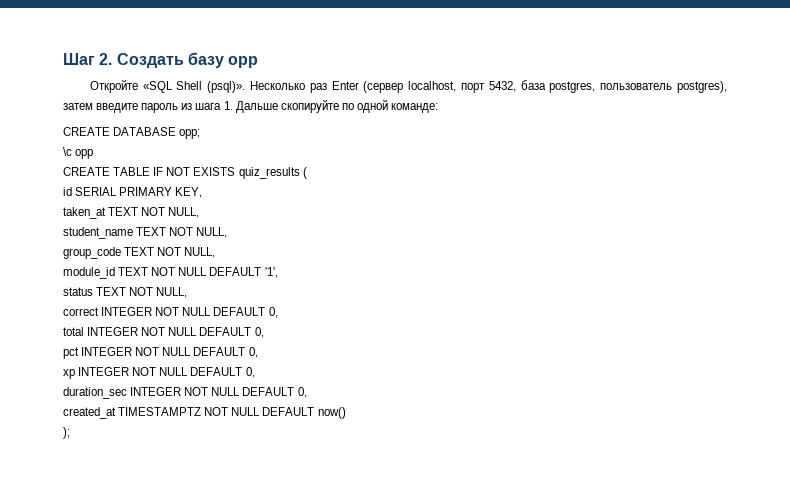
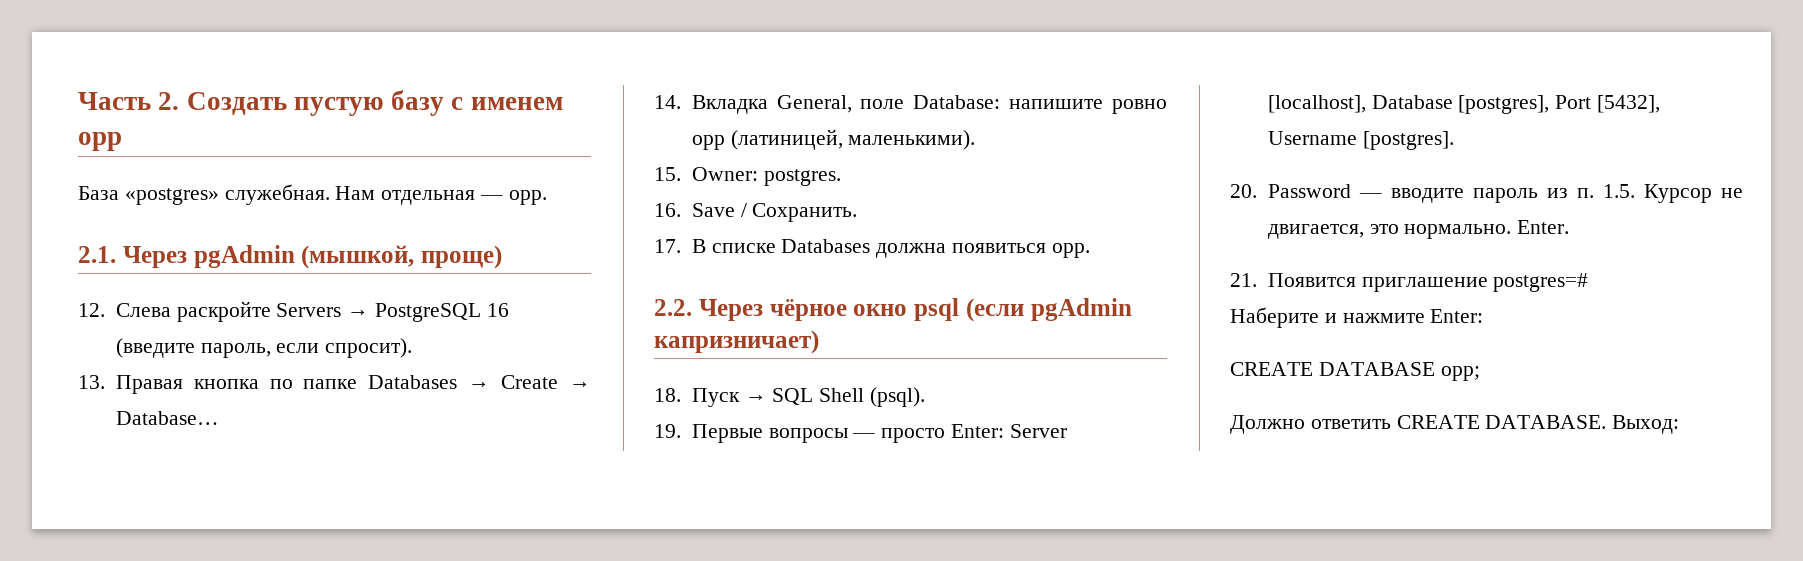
[63,53,95,65] Шаг -> [78,92,151,110] Часть
[187,52,259,68] [89,79,727,93] [63,99,439,113] [63,127,201,139] [63,147,94,159] [63,167,307,179] [63,187,203,198] [63,207,200,219] [63,227,228,239] [63,247,216,259] [63,267,278,279] [63,287,188,298] [63,307,278,318] [63,327,264,338] [63,347,258,359] [63,367,255,379] [63,387,307,399] [63,407,346,419] [63,427,70,439] базу opp // Откройте «SQL Shell (psql)». Несколько раз Enter (сервер localhost, порт 5432, база postgres, пользователь postgres), затем введите пароль из шага 1. Дальше скопируйте по одной команде: // CREATE DATABASE opp; // \c opp // CREATE TABLE IF NOT EXISTS quiz_results ( // id SERIAL PRIMARY KEY, // taken_at TEXT NOT NULL, // student_name TEXT NOT NULL, // group_code TEXT NOT NULL, // module_id TEXT NOT NULL DEFAULT '1', // status TEXT NOT NULL, // correct INTEGER NOT NULL DEFAULT 0, // total INTEGER NOT NULL DEFAULT 0, // pct INTEGER NOT NULL DEFAULT 0, // xp INTEGER NOT NULL DEFAULT 0, // duration_sec INTEGER NOT NULL DEFAULT 0, // created_at TIMESTAMPTZ NOT NULL DEFAULT now() // ); -> [293,90,563,116] [78,132,122,151] [78,184,547,205] [78,245,502,269] [78,301,509,322] [115,338,413,358] [78,375,592,394] [115,411,219,425] [654,95,1167,114] [691,129,976,150] [654,167,841,186] [654,203,858,222] [654,239,1090,258] [654,298,1132,322] [654,330,819,354] [654,387,925,407] [654,424,1067,443] [1267,95,1660,114] [1267,131,1454,150] [1230,184,1743,203] [1267,220,1570,239] [1230,273,1589,292] [1230,307,1484,328] [1230,362,1480,381] [1230,415,1680,434] пустую базу с именем opp // База «postgres» служебная. Нам отдельная — opp. // 2.1. Через pgAdmin (мышкой, проще) // 12. Слева раскройте Servers → PostgreSQL 16 (введите пароль, если спросит). // 13. Правая кнопка по папке Databases → Create → Database… // 14. Вкладка General, поле Database: напишите ровно opp (латиницей, маленькими). // 15. Owner: postgres. // 16. Save / Сохранить. // 17. В списке Databases должна появиться opp. // 2.2. Через чёрное окно psql (если pgAdmin капризничает) // 18. Пуск → SQL Shell (psql). // 19. Первые вопросы — просто Enter: Server [localhost], Database [postgres], Port [5432], Username [postgres]. // 20. Password — вводите пароль из п. 1.5. Курсор не двигается, это нормально. Enter. // 21. Появится приглашение postgres=# // Наберите и нажмите Enter: // CREATE DATABASE opp; // Должно ответить CREATE DATABASE. Выход:

